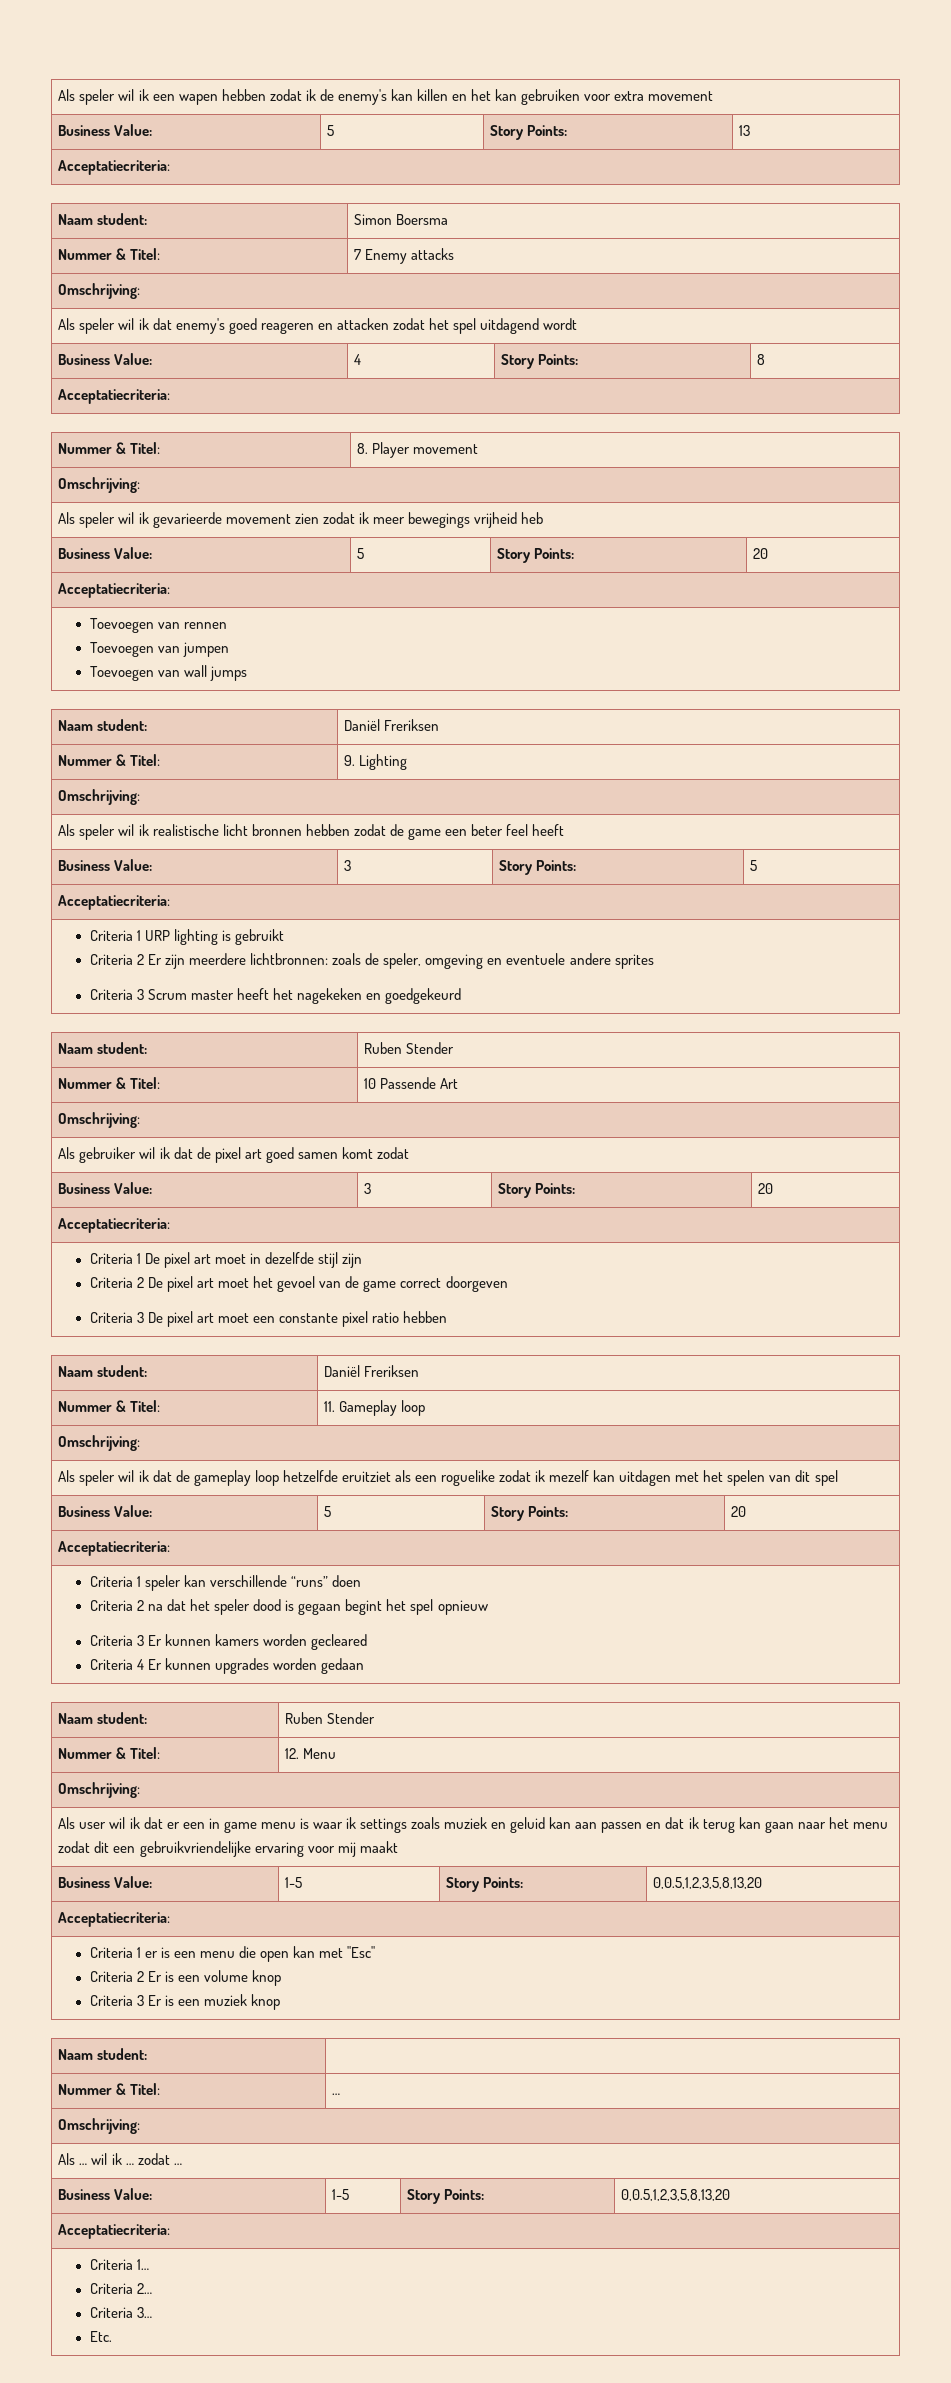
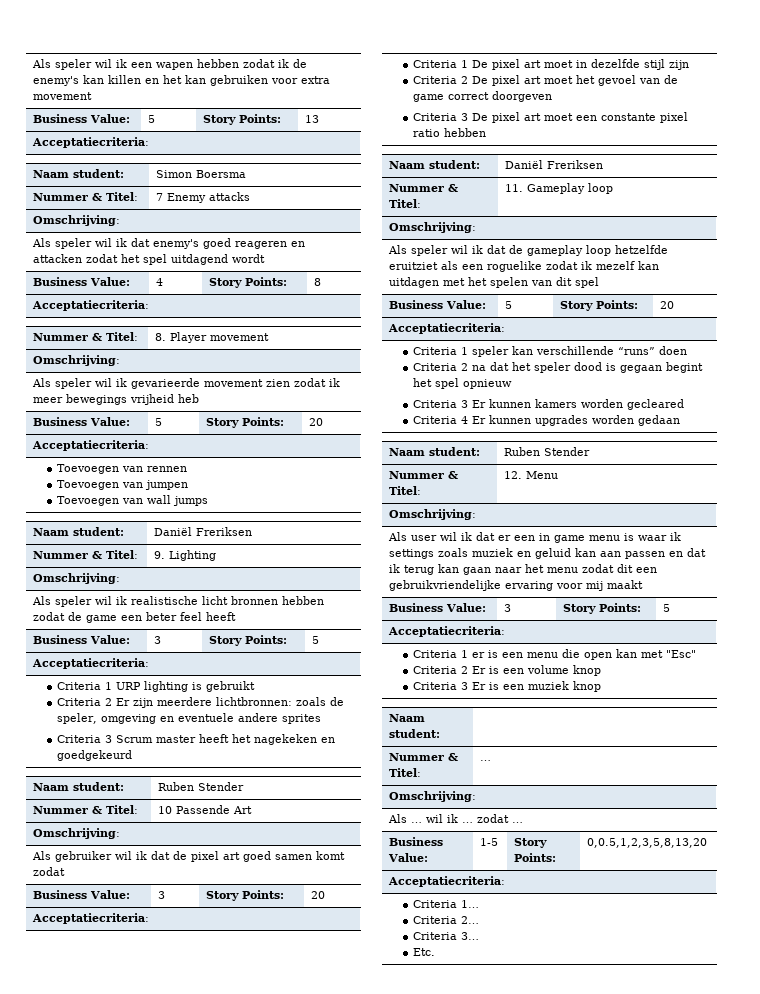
[285,1877,303,1888] [446,1877,524,1892] [653,1877,763,1889] 1-5 | Story Points: | 0,0.5,1,2,3,5,8,13,20 -> [504,604,512,612] [563,603,642,614] [663,604,671,612] 3 | Story Points: | 5

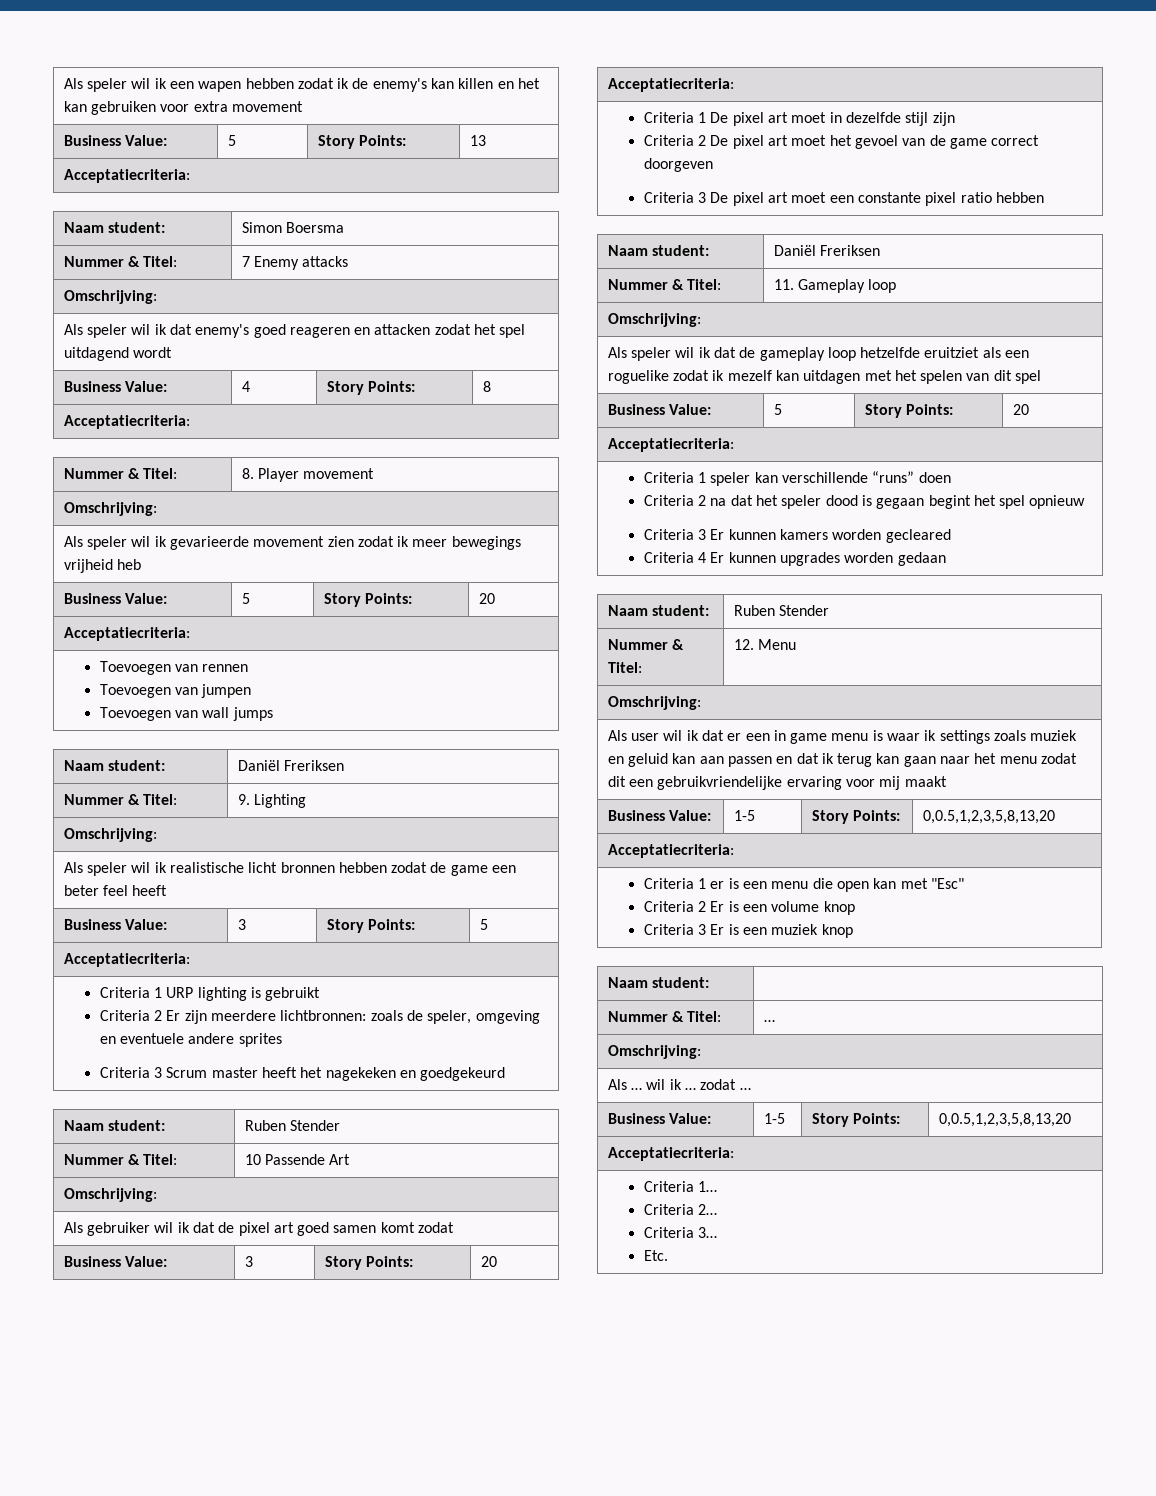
[504,604,512,612] [563,603,642,614] [663,604,671,612] 3 | Story Points: | 5 -> [733,810,755,821] [811,810,900,824] [922,810,1055,824] 1-5 | Story Points: | 0,0.5,1,2,3,5,8,13,20

